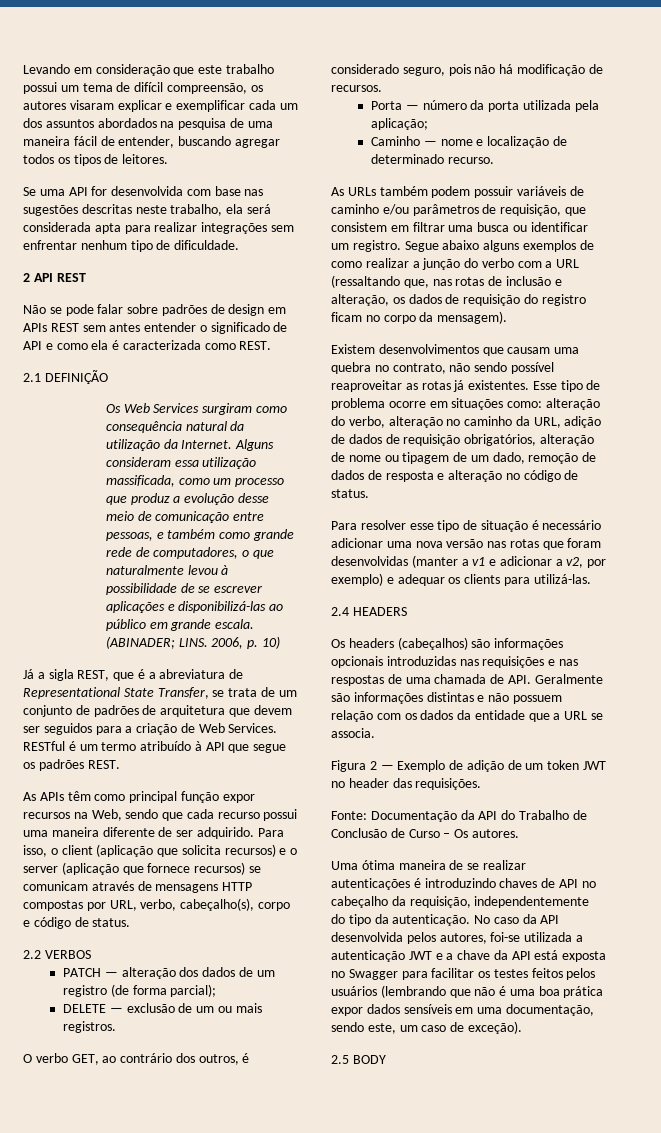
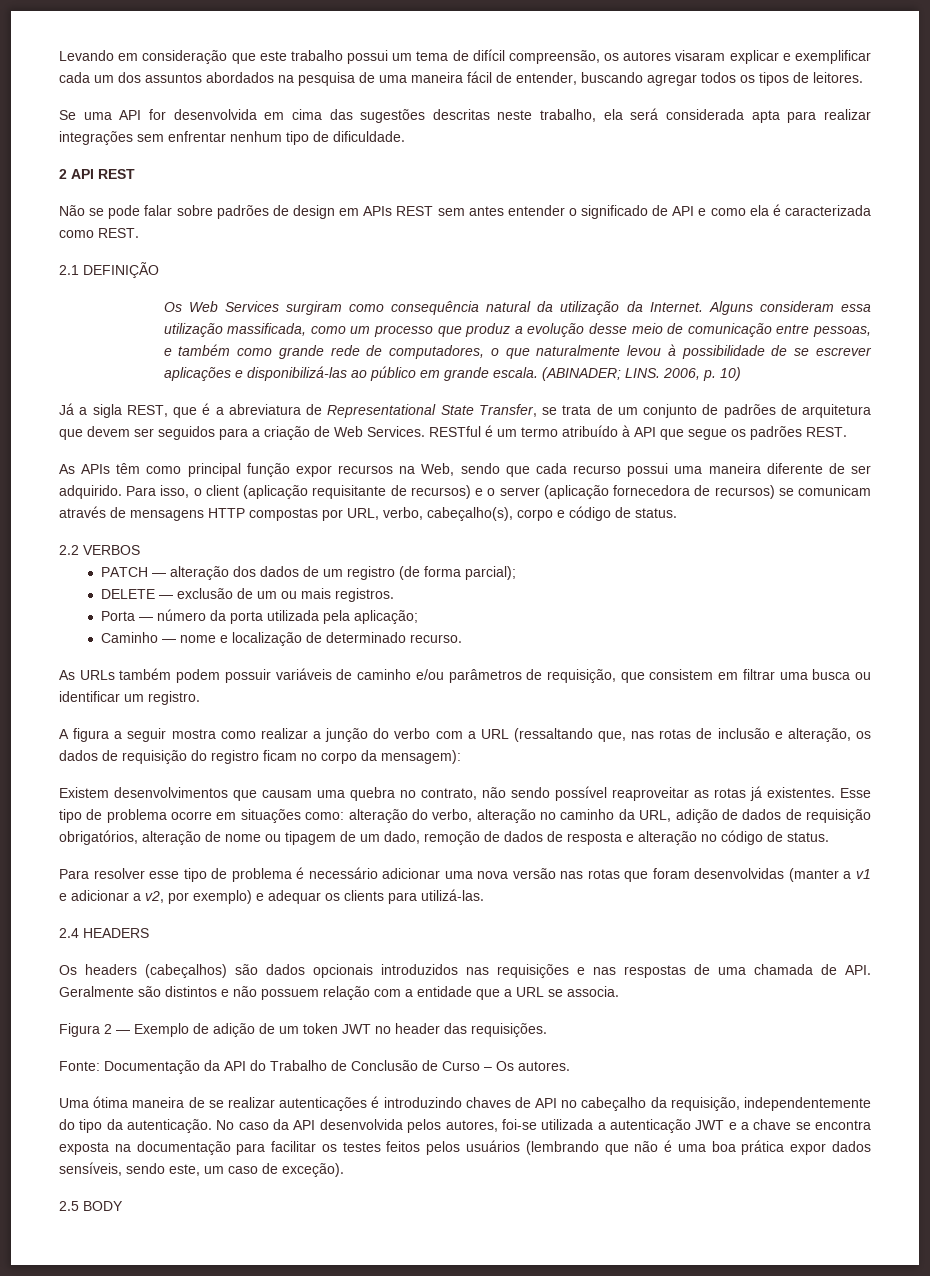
[186,186,264,196] com base nas -> [264,109,353,120] em cima das
[157,845,221,857] que solicita -> [312,485,407,499] requisitante de
[122,863,191,875] que fornece -> [613,485,711,496] fornecedora de
[23,1053,250,1065] [331,64,603,76] [331,85,382,92] // O verbo GET, ao contrário dos outros, é considerado seguro, pois não há modificação de recursos. -> (394, 595) none
[404,240,594,252] Segue abaixo alguns exemplos de -> [59,728,216,742] // A figura a seguir mostra
[437,311,508,324] mensagem). -> [381,750,461,764] mensagem):
[480,520,528,532] situação -> [231,868,292,882] problema
[494,638,564,650] [331,656,456,668] informações opcionais introduzidas -> [266,964,458,978] dados opcionais introduzidos
[353,692,474,704] informações distintas -> [165,986,217,997] distintos
[404,710,472,720] os dados da -> [405,989,413,997] a
[493,950,607,962] [331,969,398,980] da API está exposta no Swagger -> [795,1120,872,1130] [59,1141,231,1155] se encontra exposta na documentação
[403,1004,594,1016] sensíveis em uma documentação, -> [59,1162,122,1176] sensíveis,

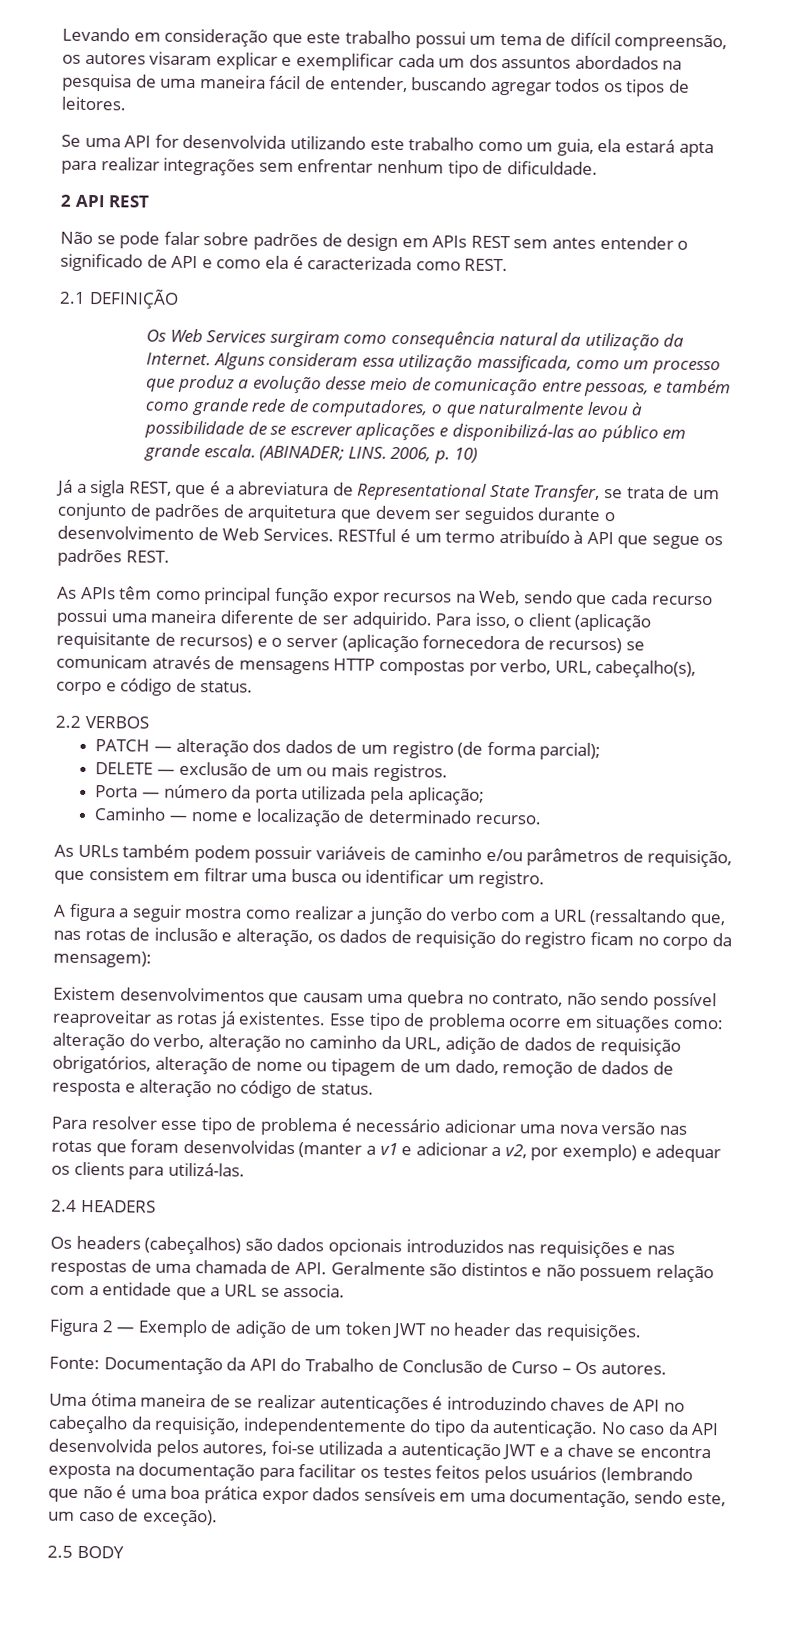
[264,108,745,123] em cima das sugestões descritas neste trabalho, ela será considerada -> [289,135,676,156] utilizando este trabalho como um guia, ela estará
[219,426,310,440] para a criação -> [537,507,615,522] [57,525,194,541] durante o desenvolvimento
[347,507,423,520] URL, verbo, -> [500,659,592,675] verbo, URL,
[59,1162,122,1176] sensíveis, -> [363,1487,631,1508] sensíveis em uma documentação,

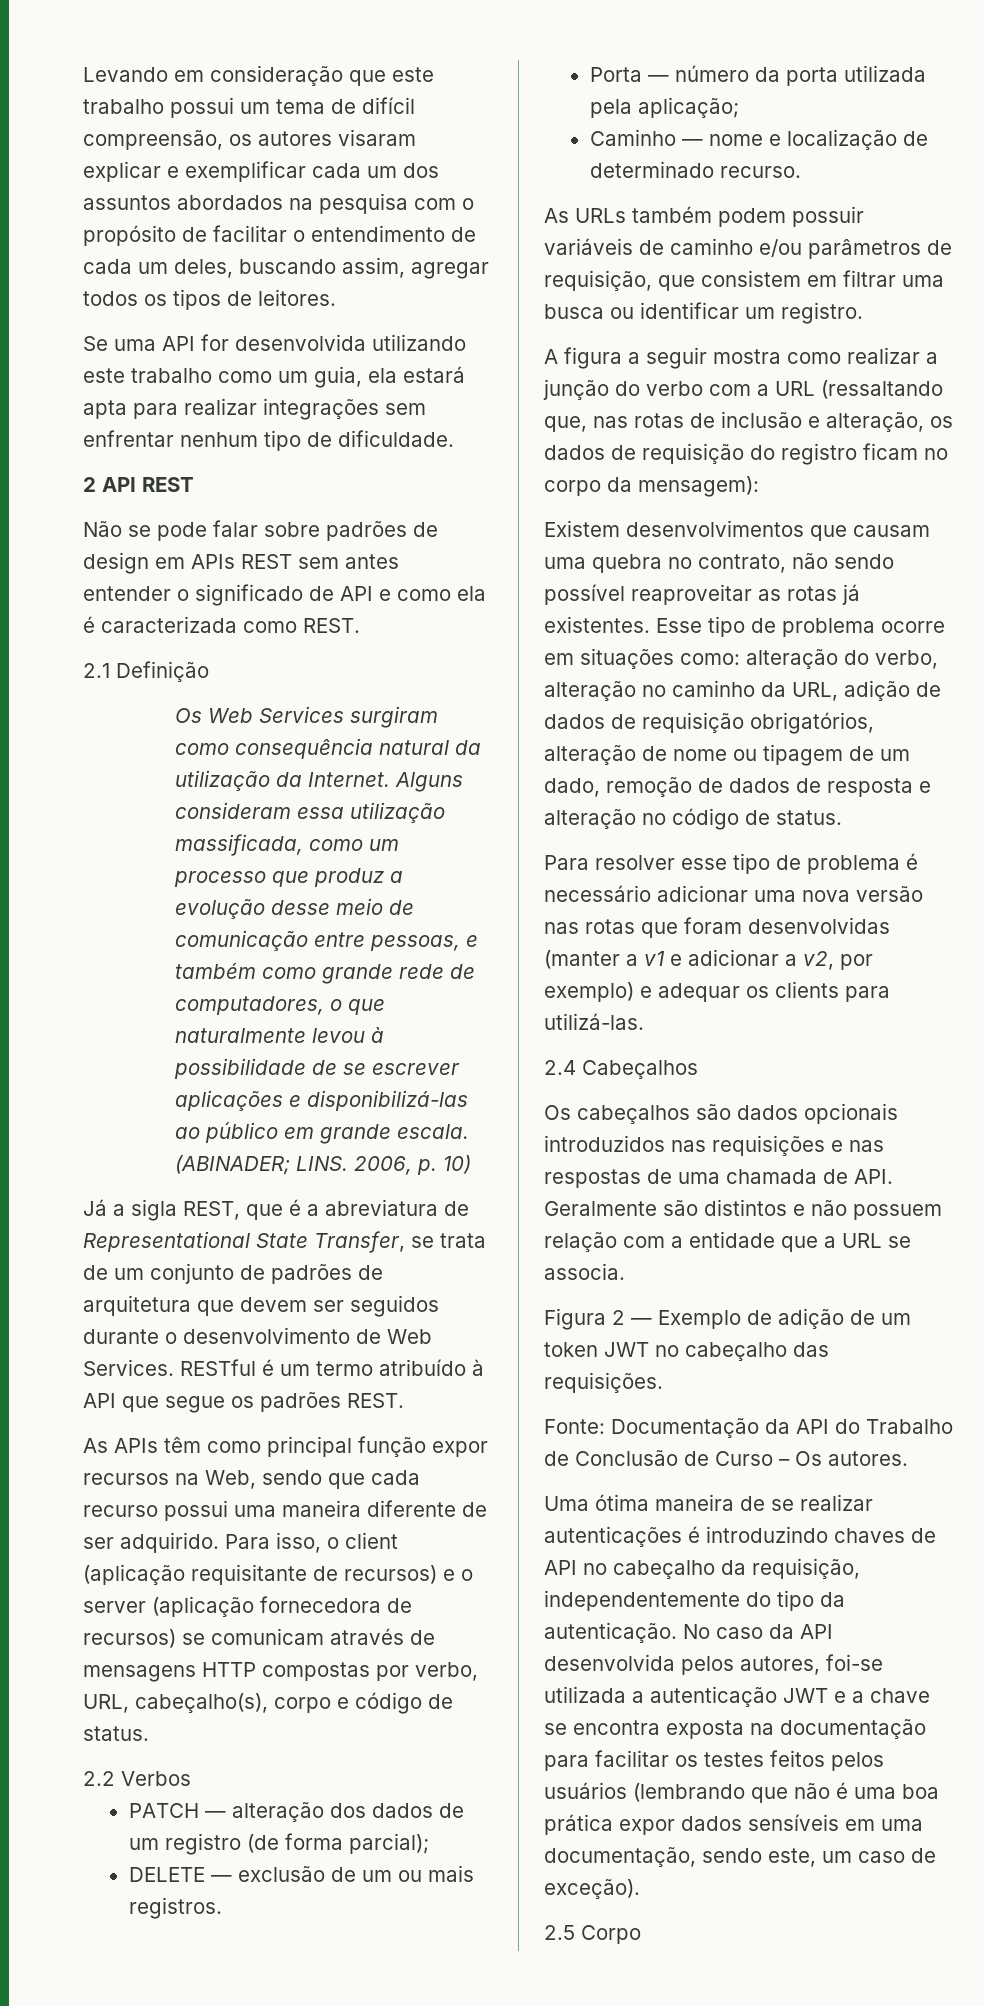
[135,74,488,93] de uma maneira fácil de entender, buscando -> [414,198,474,210] [83,225,476,246] [83,257,405,278] com o propósito de facilitar o entendimento de cada um deles, buscando assim,
[88,288,179,309] DEFINIÇÃO -> [116,661,209,682] Definição
[84,715,149,729] VERBOS -> [121,1771,191,1786] Verbos
[80,1199,156,1213] [50,1235,242,1255] HEADERS // Os headers (cabeçalhos) -> [582,1060,698,1079] [544,1105,690,1124] Cabeçalhos // Os cabeçalhos
[453,1322,512,1337] header -> [685,1342,787,1361] cabeçalho
[76,1545,124,1559] BODY -> [581,1925,641,1944] Corpo

